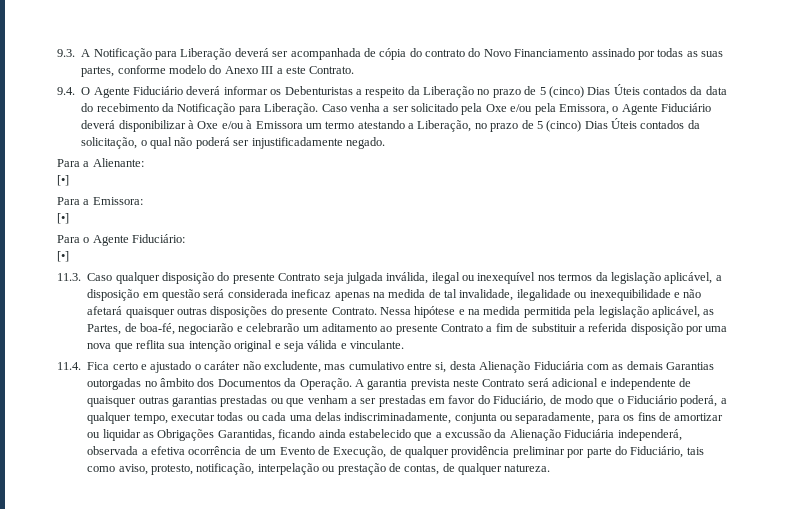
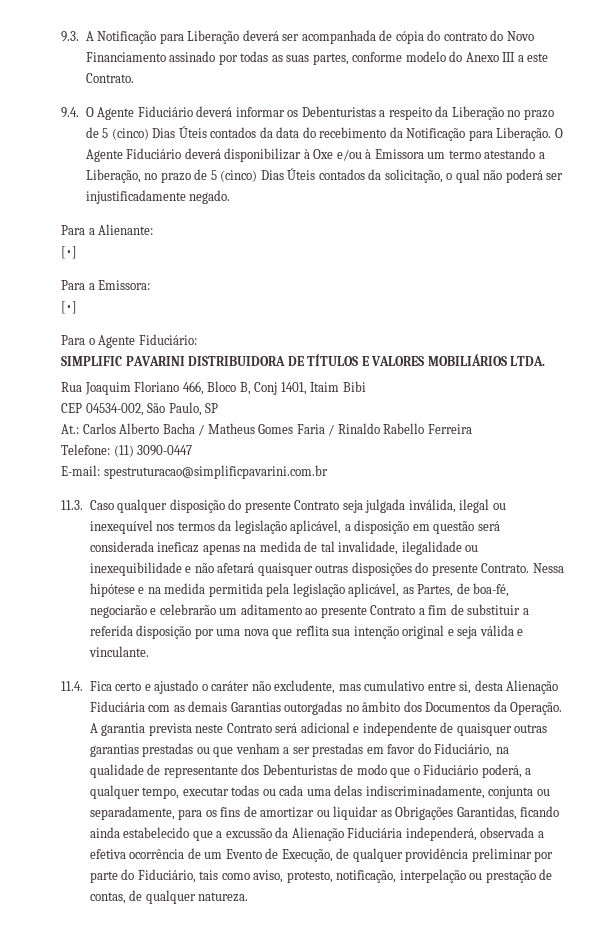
[321,103,619,115] Caso venha a ser solicitado pela Oxe e/ou pela Emissora, o -> [554,128,563,138] O
[57,251,69,262] [•] -> [61,354,546,366] [61,381,366,395] [61,402,219,416] [61,423,472,436] [61,444,193,457] [61,465,328,479] SIMPLIFIC PAVARINI DISTRIBUIDORA DE TÍTULOS E VALORES MOBILIÁRIOS LTDA. // Rua Joaquim Floriano 466, Bloco B, Conj 1401, Itaim Bibi // CEP 04534-002, São Paulo, SP // At.: Carlos Alberto Bacha / Matheus Gomes Faria / Rinaldo Rabello Ferreira // Telefone: (11) 3090-0447 // E-mail: spestruturacao@simplificpavarini.com.br
(547, 401) none -> [495,747,509,754] [89,764,337,778] na qualidade de representante dos Debenturistas

